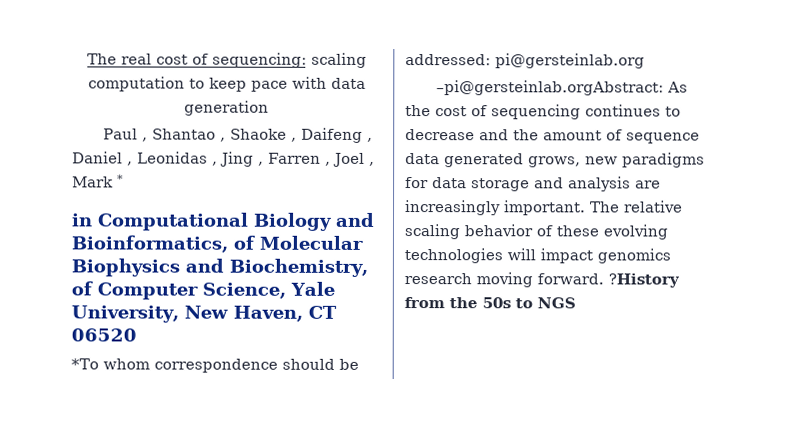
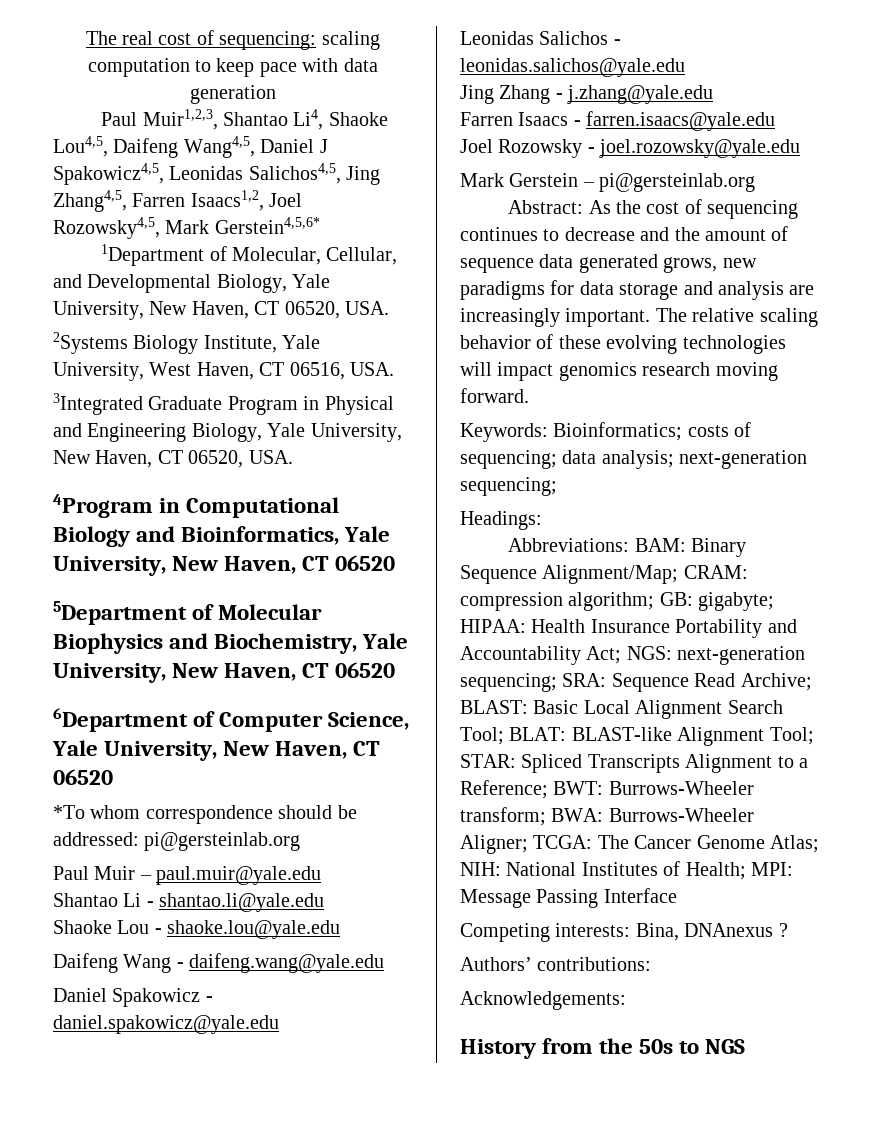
[142,127,374,143] [72,151,375,167] [72,174,124,188] , Shantao , Shaoke , Daifeng , Daniel , Leonidas , Jing , Farren , Joel , Mark * // -> [142,109,388,130] [53,136,328,158] [53,163,381,185] [53,190,303,212] [53,217,320,239] [101,244,398,266] [53,274,331,293] [53,301,389,320] [53,332,321,354] [53,362,394,381] [53,393,394,415] [53,423,402,442] [53,450,293,468] [53,494,153,518] Muir1,2,3, Shantao Li4, Shaoke Lou4,5, Daifeng Wang4,5, Daniel J Spakowicz4,5, Leonidas Salichos4,5, Jing Zhang4,5, Farren Isaacs1,2, Joel Rozowsky4,5, Mark Gerstein4,5,6* // 1Department of Molecular, Cellular, and Developmental Biology, Yale University, New Haven, CT 06520, USA. // 2Systems Biology Institute, Yale University, West Haven, CT 06516, USA. // 3Integrated Graduate Program in Physical and Engineering Biology, Yale University, New Haven, CT 06520, USA. // 4Program
(228, 244) none -> [344,526,391,542] [53,555,396,576] [53,601,187,625] Yale University, New Haven, CT 06520 // 5Department
(368, 267) none -> [362,633,409,649] [53,662,396,683] [53,708,188,732] Yale University, New Haven, CT 06520 // 6Department
[436,80,665,96] –pi@gersteinlab.orgAbstract: -> [53,866,322,885] [53,893,325,912] [53,920,341,939] [53,953,385,973] [53,988,213,1007] [53,1015,279,1034] [460,31,621,45] [460,58,685,77] [460,85,714,104] [460,111,776,131] [460,139,801,158] [460,173,756,192] [508,200,584,214] Paul Muir – paul.muir@yale.edu // Shantao Li - shantao.li@yale.edu // Shaoke Lou - shaoke.lou@yale.edu // Daifeng Wang - daifeng.wang@yale.edu // Daniel Spakowicz - daniel.spakowicz@yale.edu // Leonidas Salichos - leonidas.salichos@yale.edu // Jing Zhang - j.zhang@yale.edu // Farren Isaacs - farren.isaacs@yale.edu // Joel Rozowsky - joel.rozowsky@yale.edu // Mark Gerstein – pi@gersteinlab.org // Abstract:
[608,273,680,288] ?History -> [460,422,752,442] [460,450,808,469] [460,477,557,496] [460,511,542,530] [508,538,746,557] [460,565,748,584] [460,592,775,611] [460,619,797,638] [460,646,806,665] [460,673,812,692] [460,700,783,719] [460,727,814,746] [460,754,808,773] [460,780,754,799] [460,807,754,826] [460,835,819,854] [460,861,793,880] [460,888,677,908] [460,923,788,942] [460,957,652,971] [460,991,626,1010] [460,1039,536,1059] // Keywords: Bioinformatics; costs of sequencing; data analysis; next-generation sequencing; // Headings: // Abbreviations: BAM: Binary Sequence Alignment/Map; CRAM: compression algorithm; GB: gigabyte; HIPAA: Health Insurance Portability and Accountability Act; NGS: next-generation sequencing; SRA: Sequence Read Archive; BLAST: Basic Local Alignment Search Tool; BLAT: BLAST-like Alignment Tool; STAR: Spliced Transcripts Alignment to a Reference; BWT: Burrows-Wheeler transform; BWA: Burrows-Wheeler Aligner; TCGA: The Cancer Genome Atlas; NIH: National Institutes of Health; MPI: Message Passing Interface // Competing interests: Bina, DNAnexus ? // Authors’ contributions: // Acknowledgements: // History

